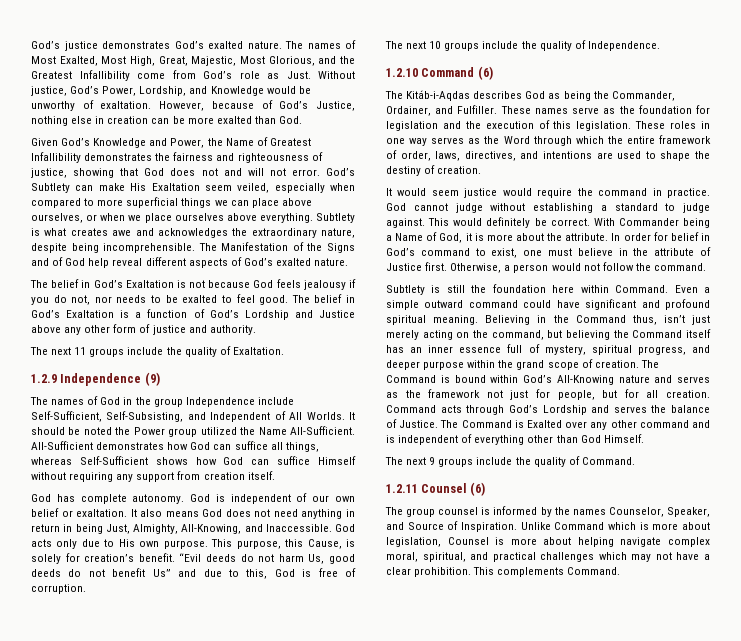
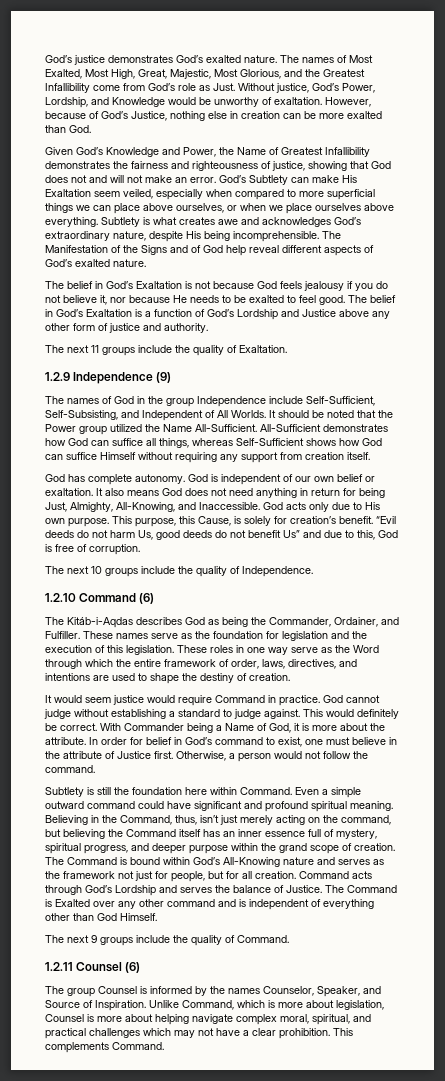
(286, 172) none -> [145,175,187,183] make an
[232,228,248,236] the -> [334,217,361,225] God’s
(67, 248) none -> [186,231,201,239] His
[71,295,112,305] not, nor -> [45,295,187,305] not believe it, nor because He
(112, 431) none -> [357,410,376,418] that
[63,524,73,532] in -> [343,488,356,496] for
[431,137,465,144] serves -> [291,647,318,653] serve
[577,188,648,196] the command -> [215,695,265,703] Command
[575,315,626,323] Command -> [120,815,172,825] Command,
[438,507,479,515] counsel -> [98,986,137,994] Counsel
[554,522,605,530] Command -> [182,1000,234,1010] Command,

